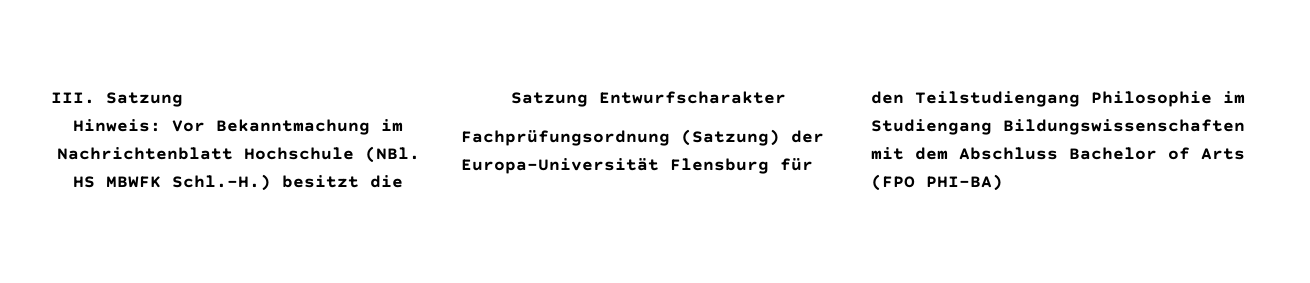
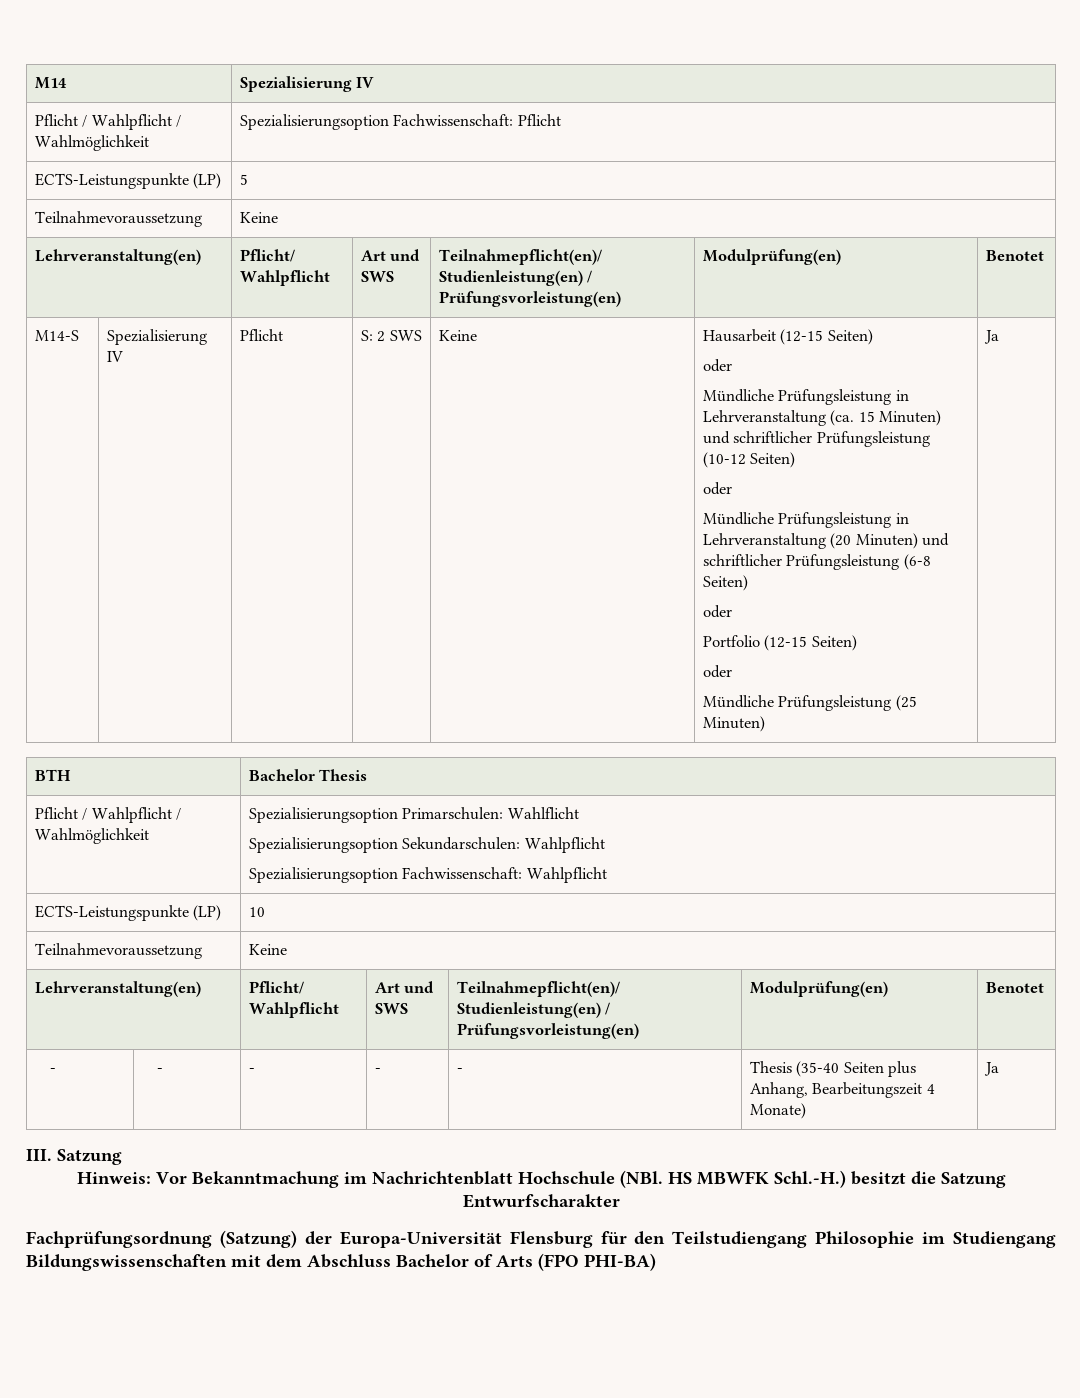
(51, 98) none -> [35,77,68,89] [240,76,375,92] [35,114,182,130] [35,135,150,151] [240,114,561,130] [35,173,222,189] [240,174,249,185] [35,211,203,227] [240,212,279,223] [35,249,202,265] [240,249,296,262] [240,270,331,286] [361,249,421,261] [361,271,395,282] [439,249,603,265] [439,270,593,286] [439,291,622,307] [703,249,842,265] [986,250,1045,261] [35,330,80,341] [107,329,208,345] [107,351,124,362] [240,329,284,341] [361,330,422,342] [439,330,478,341] [703,329,873,345] [703,359,733,372] [703,389,909,405] [703,410,942,426] [703,431,930,447] [703,452,796,468] [703,482,733,495] [703,512,909,528] [703,533,950,549] [703,554,931,570] [703,575,749,591] [703,605,733,618] [703,635,857,651] [703,665,733,678] [703,695,917,711] [703,716,766,732] [984,330,1000,344] [35,769,72,781] [249,769,368,781] [35,807,182,823] [35,828,150,844] [249,807,579,823] [249,837,605,853] [249,867,607,883] [35,905,222,921] [249,907,266,917] [35,943,203,959] [249,944,288,955] [35,981,202,997] [249,981,305,994] [249,1002,340,1018] [375,981,435,993] [375,1003,409,1014] [457,981,621,997] [457,1002,611,1018] [457,1023,640,1039] [750,981,889,997] [986,982,1045,993] [49,1068,56,1073] [156,1068,163,1073] [249,1068,256,1073] [375,1068,382,1073] [457,1068,464,1073] [750,1061,917,1077] [750,1082,935,1098] [750,1103,807,1119] [984,1062,1000,1076] M14 | Spezialisierung IV // Pflicht / Wahlpflicht / Wahlmöglichkeit | Spezialisierungsoption Fachwissenschaft: Pflicht // ECTS-Leistungspunkte (LP) | 5 // Teilnahmevoraussetzung | Keine // Lehrveranstaltung(en) | Pflicht/ Wahlpflicht | Art und SWS | Teilnahmepflicht(en)/ Studienleistung(en) / Prüfungsvorleistung(en) | Modulprüfung(en) | Benotet // M14-S | Spezialisierung IV | Pflicht | S: 2 SWS | Keine | Hausarbeit (12-15 Seiten) // oder // Mündliche Prüfungsleistung in Lehrveranstaltung (ca. 15 Minuten) und schriftlicher Prüfungsleistung (10-12 Seiten) // oder // Mündliche Prüfungsleistung in Lehrveranstaltung (20 Minuten) und schriftlicher Prüfungsleistung (6-8 Seiten) // oder // Portfolio (12-15 Seiten) // oder // Mündliche Prüfungsleistung (25 Minuten) | Ja // BTH | Bachelor Thesis // Pflicht / Wahlpflicht / Wahlmöglichkeit | Spezialisierungsoption Primarschulen: Wahlflicht // Spezialisierungsoption Sekundarschulen: Wahlpflicht // Spezialisierungsoption Fachwissenschaft: Wahlpflicht // ECTS-Leistungspunkte (LP) | 10 // Teilnahmevoraussetzung | Keine // Lehrveranstaltung(en) | Pflicht/ Wahlpflicht | Art und SWS | Teilnahmepflicht(en)/ Studienleistung(en) / Prüfungsvorleistung(en) | Modulprüfung(en) | Benotet // - | - | - | - | - | Thesis (35-40 Seiten plus Anhang, Bearbeitungszeit 4 Monate) | Ja //

